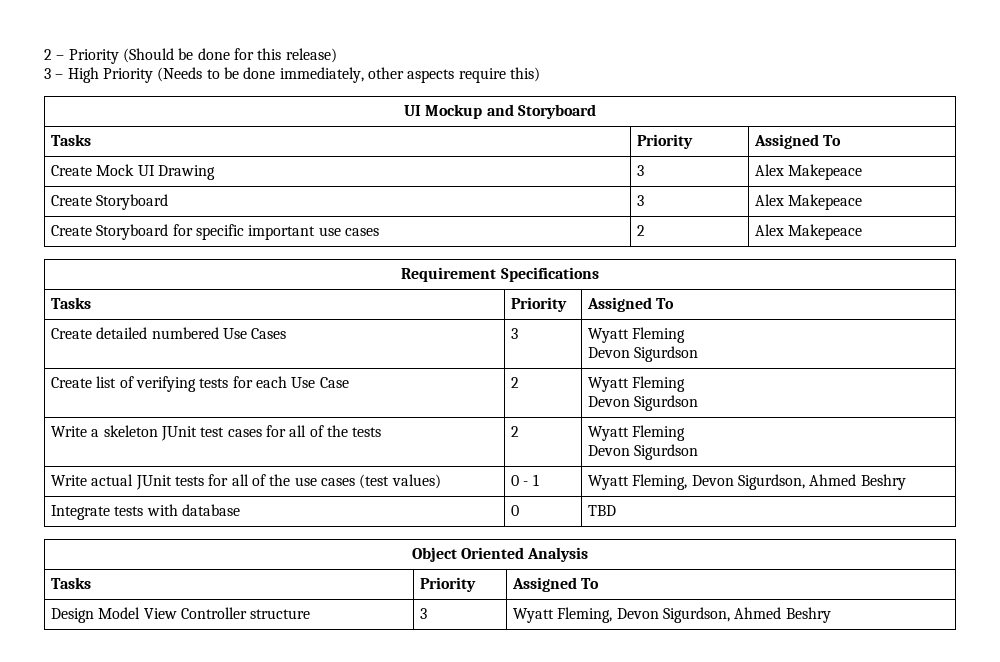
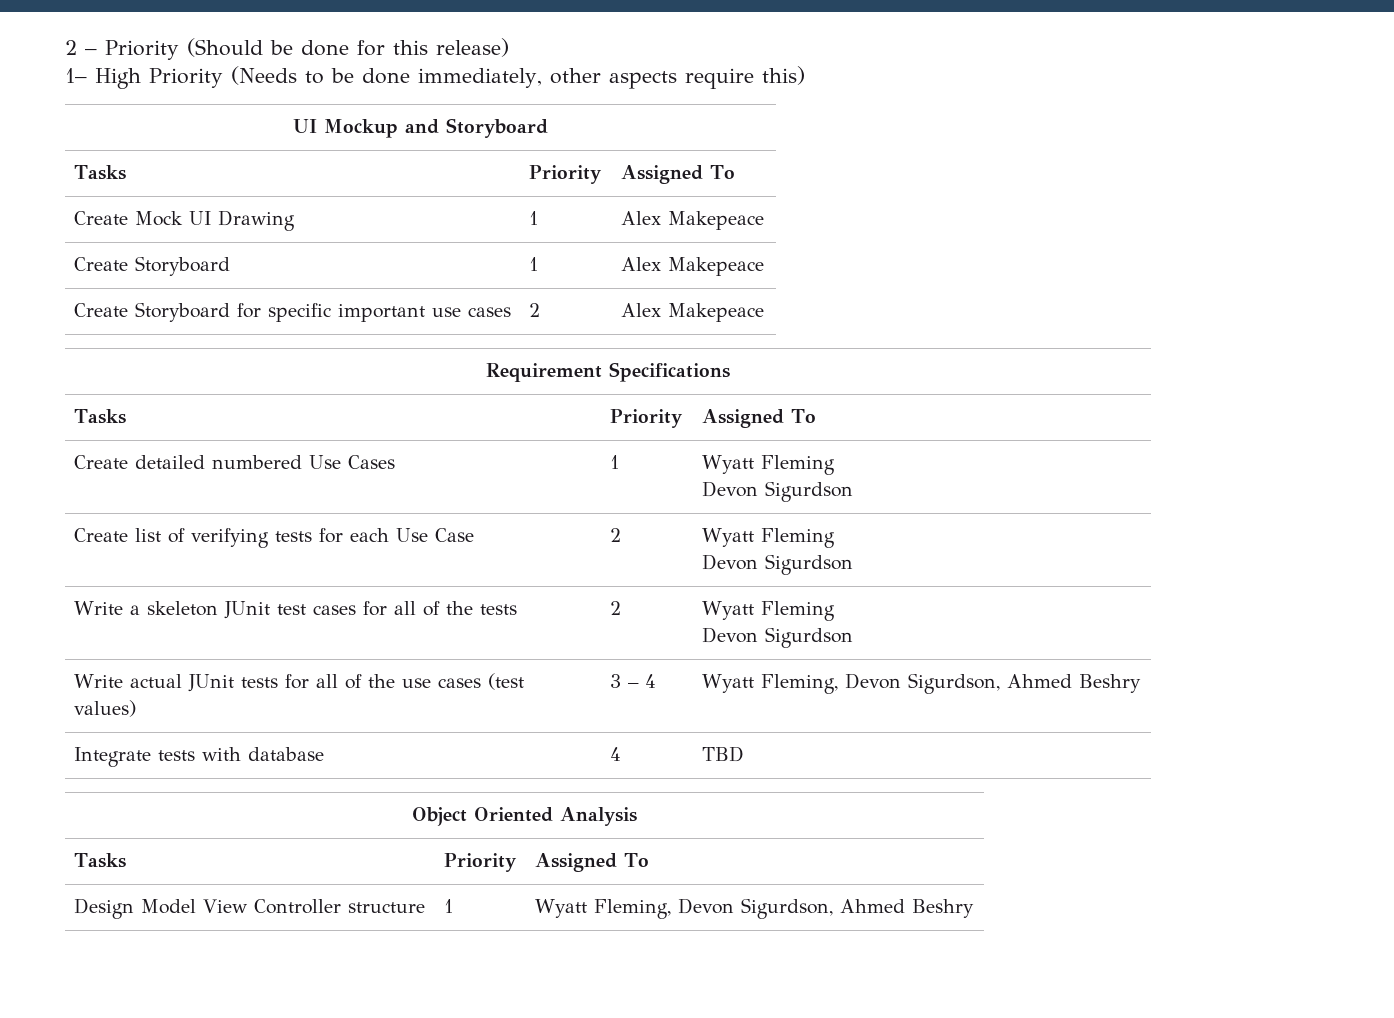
[44,68,64,79] 3 – -> [65,68,87,83] 1–
[637,165,645,176] 3 -> [529,211,539,225] 1
[637,195,645,206] 3 -> [529,257,539,271] 1
[511,328,519,339] 3 -> [610,455,620,469] 1
[511,474,539,486] 0 - 1 -> [610,674,657,688] 3 – 4
[511,505,520,516] 0 -> [610,747,622,761] 4
[420,608,428,619] 3 -> [444,899,454,913] 1

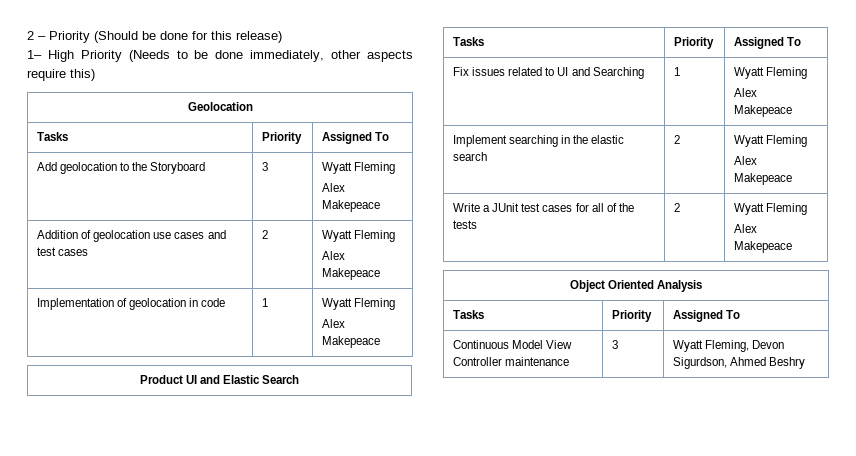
[293,118,548,138] [74,165,127,180] [529,165,603,184] [621,165,736,184] [74,210,296,231] [529,211,539,225] [621,211,765,230] [74,256,231,276] [529,257,539,271] [621,257,765,276] [74,302,512,322] [529,303,541,317] [621,303,765,322] [486,362,730,382] [74,409,127,424] [610,409,684,428] [702,409,817,428] [74,455,396,469] [610,455,620,469] [702,455,836,475] [702,481,854,502] [74,528,475,548] [610,528,622,542] [702,528,836,548] [702,554,854,575] UI Mockup and Storyboard // Tasks | Priority | Assigned To // Create Mock UI Drawing | 1 | Alex Makepeace // Create Storyboard | 1 | Alex Makepeace // Create Storyboard for specific important use cases | 2 | Alex Makepeace // Requirement Specifications // Tasks | Priority | Assigned To // Create detailed numbered Use Cases | 1 | Wyatt Fleming // Devon Sigurdson // Create list of verifying tests for each Use Case | 2 | Wyatt Fleming // Devon Sigurdson -> [187,102,253,111] [37,132,69,141] [262,132,303,144] [322,132,390,144] [37,162,206,174] [262,162,269,171] [322,162,396,174] [322,183,346,192] [322,200,381,212] [37,230,226,242] [37,247,89,256] [262,230,269,239] [322,230,396,242] [322,251,346,260] [322,268,381,280] [37,298,226,310] [262,298,269,307] [322,298,396,310] [322,319,346,328] [322,336,381,348] [139,375,300,384] [453,37,485,46] [674,37,715,49] [734,37,802,49] [453,67,644,79] [674,67,681,76] [734,67,808,79] [734,88,758,97] [734,105,793,117] [453,135,625,147] [453,152,488,161] [674,135,681,144] [734,135,808,147] [734,156,758,165] [734,173,793,185] Geolocation // Tasks | Priority | Assigned To // Add geolocation to the Storyboard | 3 | Wyatt Fleming // Alex Makepeace // Addition of geolocation use cases and test cases | 2 | Wyatt Fleming // Alex Makepeace // Implementation of geolocation in code | 1 | Wyatt Fleming // Alex Makepeace // Product UI and Elastic Search // Tasks | Priority | Assigned To // Fix issues related to UI and Searching | 1 | Wyatt Fleming // Alex Makepeace // Implement searching in the elastic search | 2 | Wyatt Fleming // Alex Makepeace
[147,601,219,616] skeleton -> (491, 208) none
[702,627,854,648] [74,673,525,692] [74,700,137,717] [610,674,657,688] [702,673,1142,694] [74,747,325,767] [610,747,622,761] [702,746,745,762] Devon Sigurdson // Write actual JUnit tests for all of the use cases (test values) | 3 – 4 | Wyatt Fleming, Devon Sigurdson, Ahmed Beshry // Integrate tests with database | 4 | TBD -> [734,224,758,233] [734,241,793,253] Alex Makepeace
[74,898,135,919] Design -> [453,340,510,349] Continuous
[348,902,426,913] [444,899,454,913] structure | 1 -> [505,357,570,366] [612,340,619,349] maintenance | 3

